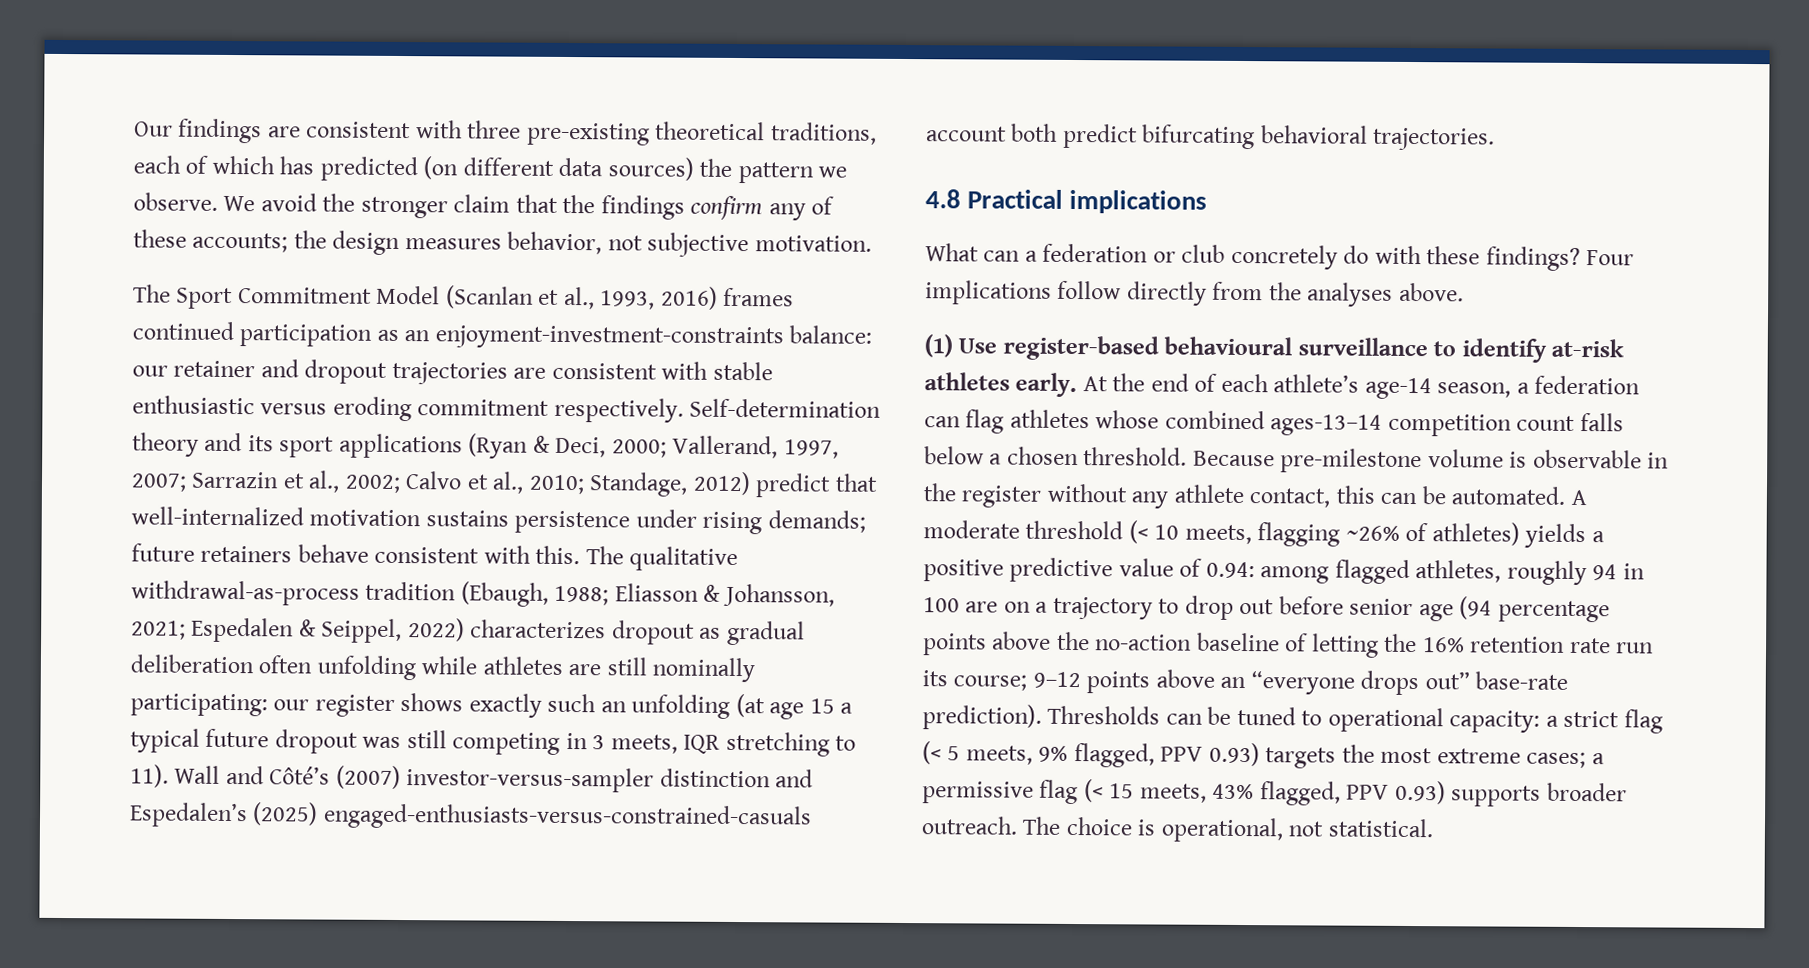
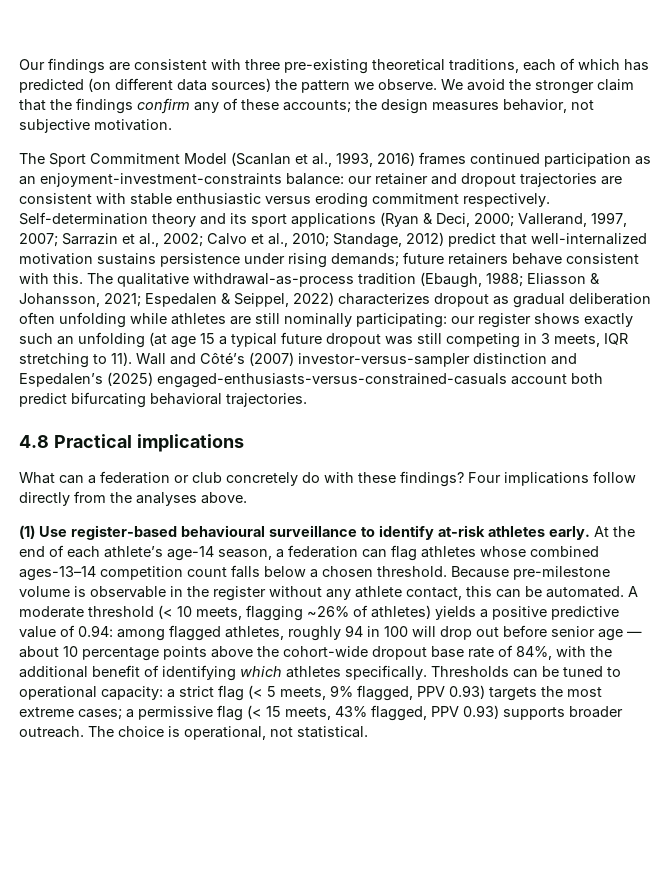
[965,596,1180,620] are on a trajectory to -> [412,626,436,637] will
[1459,596,1493,620] (94 -> [627,631,642,637] [19,646,78,658] — about 10
[1095,632,1655,658] [922,669,1569,696] [922,704,1042,730] no-action baseline of letting the 16% retention rate run its course; 9–12 points above an “everyone drops out” base-rate prediction). -> [283,645,612,660] [19,665,427,681] cohort-wide dropout base rate of 84%, with the additional benefit of identifying which athletes specifically.

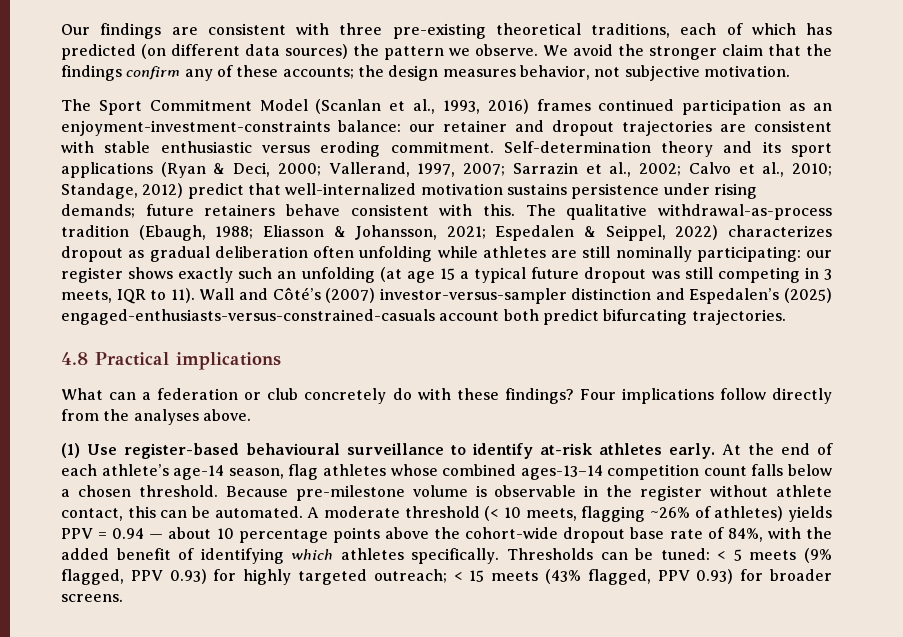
[372,193,550,207] commitment respectively. -> [390,141,494,153] commitment.
[19,353,89,368] stretching -> (146, 296) none
[150,393,222,405] behavioral -> (688, 317) none
[276,545,387,558] a federation can -> (284, 473) none
[326,589,351,600] any -> (769, 491) none
[480,606,619,620] [19,625,623,641] a positive predictive value of 0.94: among flagged athletes, roughly 94 in 100 will drop out before senior age -> [61,528,145,539] PPV = 0.94
[19,666,88,678] additional -> [61,548,109,560] added
[563,666,621,677] [19,685,602,701] [19,705,623,721] [19,726,368,740] tuned to operational capacity: a strict flag (< 5 meets, 9% flagged, PPV 0.93) targets the most extreme cases; a permissive flag (< 15 meets, 43% flagged, PPV 0.93) supports broader outreach. The choice is operational, not statistical. -> [660,548,832,563] [61,569,832,585] [61,594,123,602] tuned: < 5 meets (9% flagged, PPV 0.93) for highly targeted outreach; < 15 meets (43% flagged, PPV 0.93) for broader screens.

